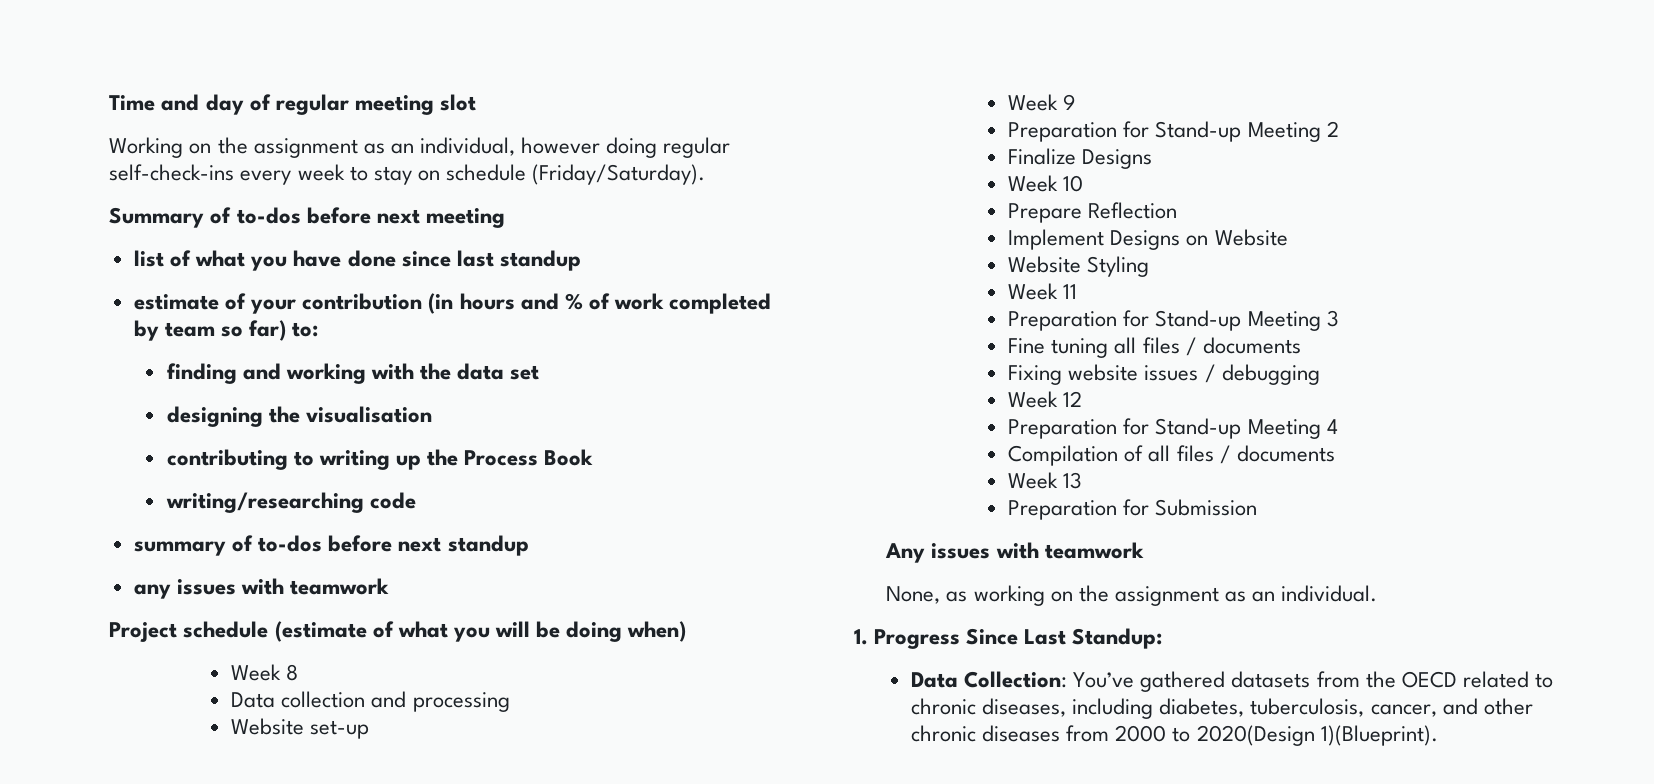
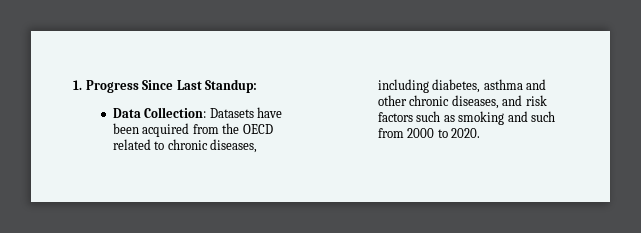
[109,94,476,115] [109,137,731,158] [109,164,705,185] [109,207,505,228] [134,250,581,271] [134,293,771,314] [134,320,319,341] [166,363,539,384] [166,406,432,427] [166,449,593,470] [165,492,416,513] [134,535,529,556] [134,578,390,599] [109,621,687,642] [231,664,299,681] [231,691,510,712] [231,718,370,739] [1008,94,1076,111] [1008,121,1339,142] [1008,148,1153,169] [1008,175,1084,192] [1008,202,1178,223] [1008,229,1288,250] [1008,256,1150,277] [1008,283,1078,300] [1008,310,1339,331] [1008,337,1301,358] [1008,364,1320,385] [1008,391,1083,408] [1008,418,1338,439] [1008,445,1335,466] [1008,472,1083,489] [1008,499,1258,520] [885,542,1144,563] [886,585,1377,606] Time and day of regular meeting slot // Working on the assignment as an individual, however doing regular self-check-ins every week to stay on schedule (Friday/Saturday). // Summary of to-dos before next meeting // list of what you have done since last standup // estimate of your contribution (in hours and % of work completed by team so far) to: // finding and working with the data set // designing the visualisation // contributing to writing up the Process Book // writing/researching code // summary of to-dos before next standup // any issues with teamwork // Project schedule (estimate of what you will be doing when) // Week 8 // Data collection and processing // Website set-up // Week 9 // Preparation for Stand-up Meeting 2 // Finalize Designs // Week 10 // Prepare Reflection // Implement Designs on Website // Website Styling // Week 11 // Preparation for Stand-up Meeting 3 // Fine tuning all files / documents // Fixing website issues / debugging // Week 12 // Preparation for Stand-up Meeting 4 // Compilation of all files / documents // Week 13 // Preparation for Submission // Any issues with teamwork // None, as working on the assignment as an individual. // -> (73, 85) none
[1073,671,1311,692] You’ve gathered datasets -> [209,107,283,118] [112,123,190,137] Datasets have been acquired
[1250,698,1437,717] tuberculosis, cancer, -> [483,79,523,90] asthma
[982,725,1061,742] diseases -> [451,95,547,109] [377,111,556,125] diseases, and risk factors such as smoking and such
[1196,725,1438,746] 2020(Design 1)(Blueprint). -> [451,128,481,138] 2020.

